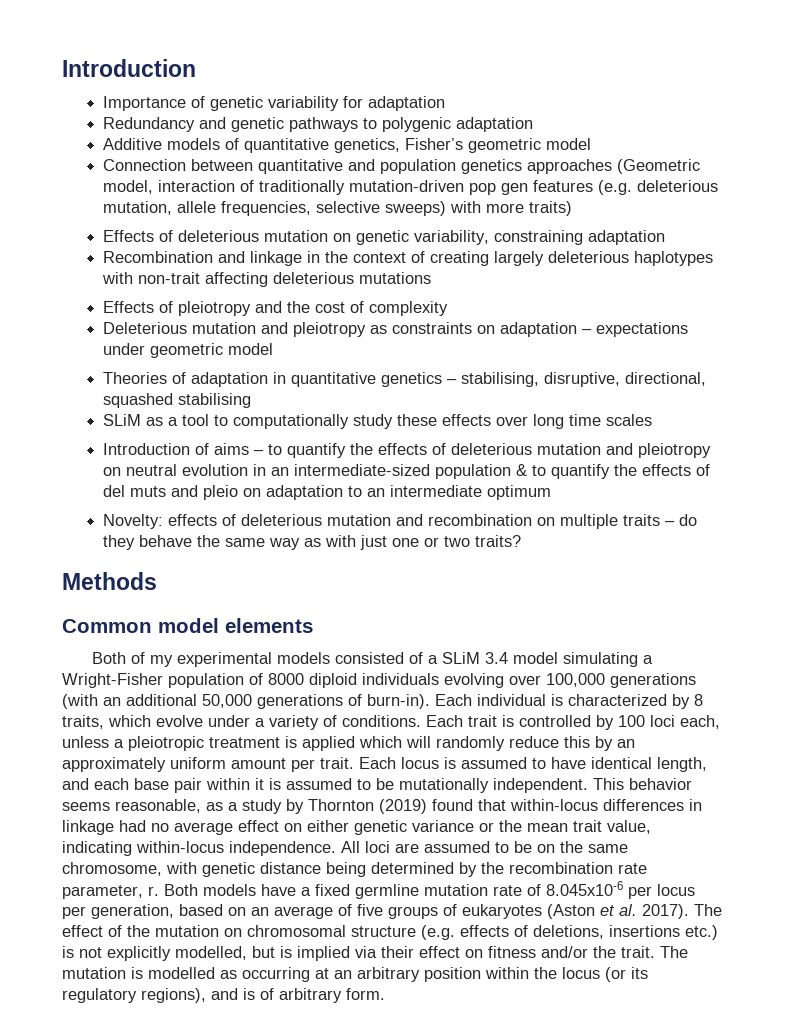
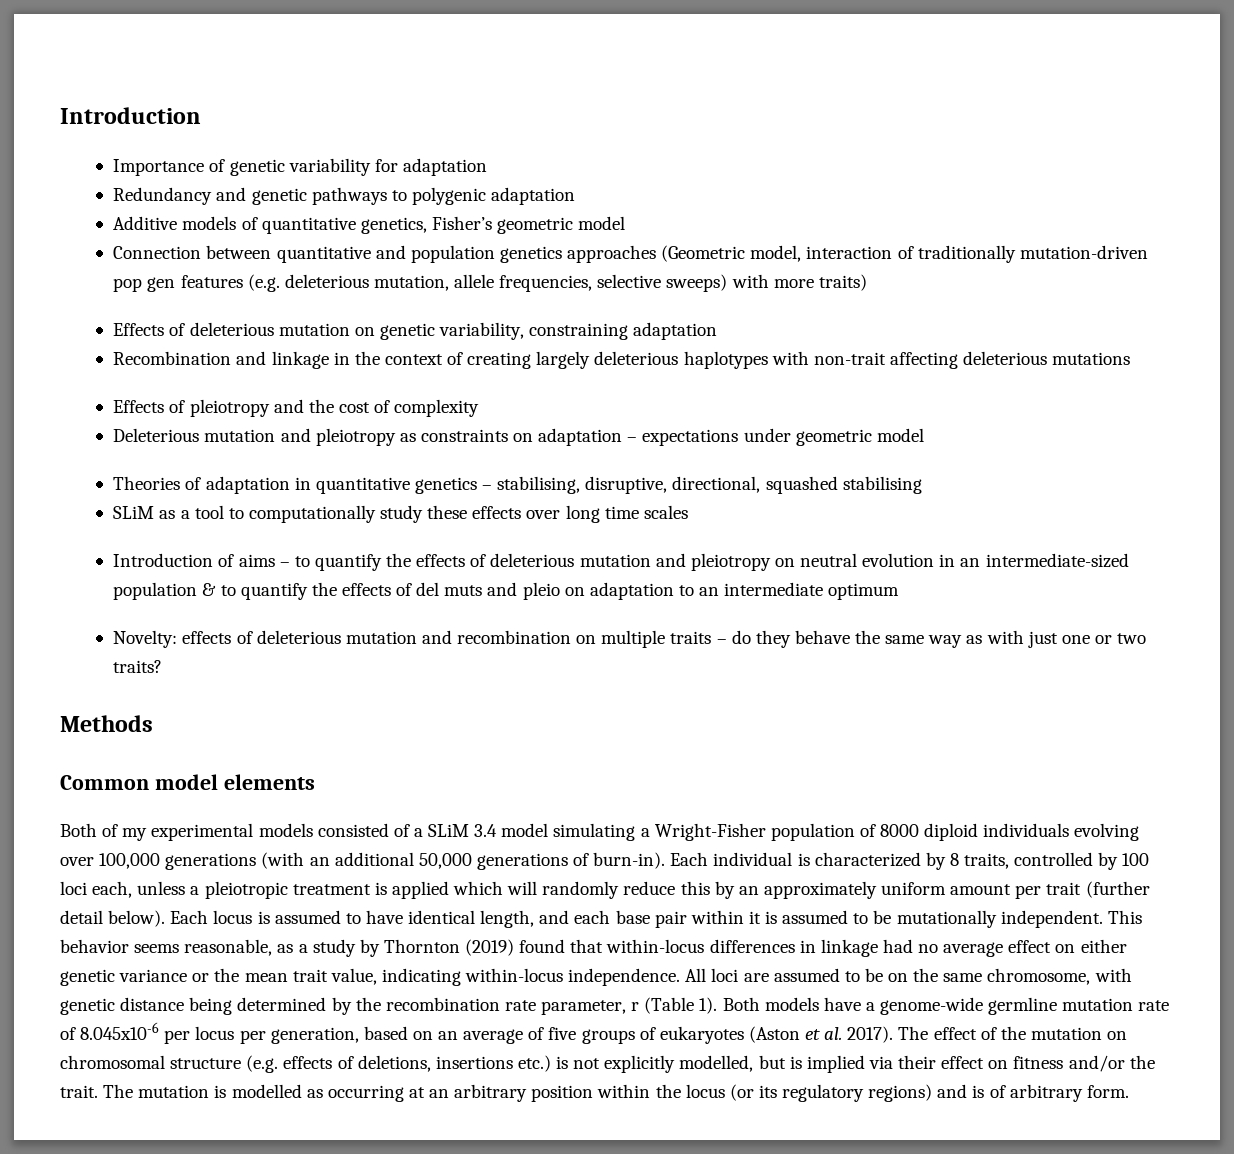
[108,715,514,730] which evolve under a variety of conditions. Each trait is -> (1010, 861) none
[320,757,354,769] trait. -> [1046,881,1150,898] [60,910,166,927] trait (further detail below).
[148,886,159,896] r. -> [631,997,718,1014] r (Table 1).
[315,884,350,896] fixed -> [880,997,984,1015] genome-wide
[141,988,206,1003] regions), -> [868,1084,933,1102] regions)

